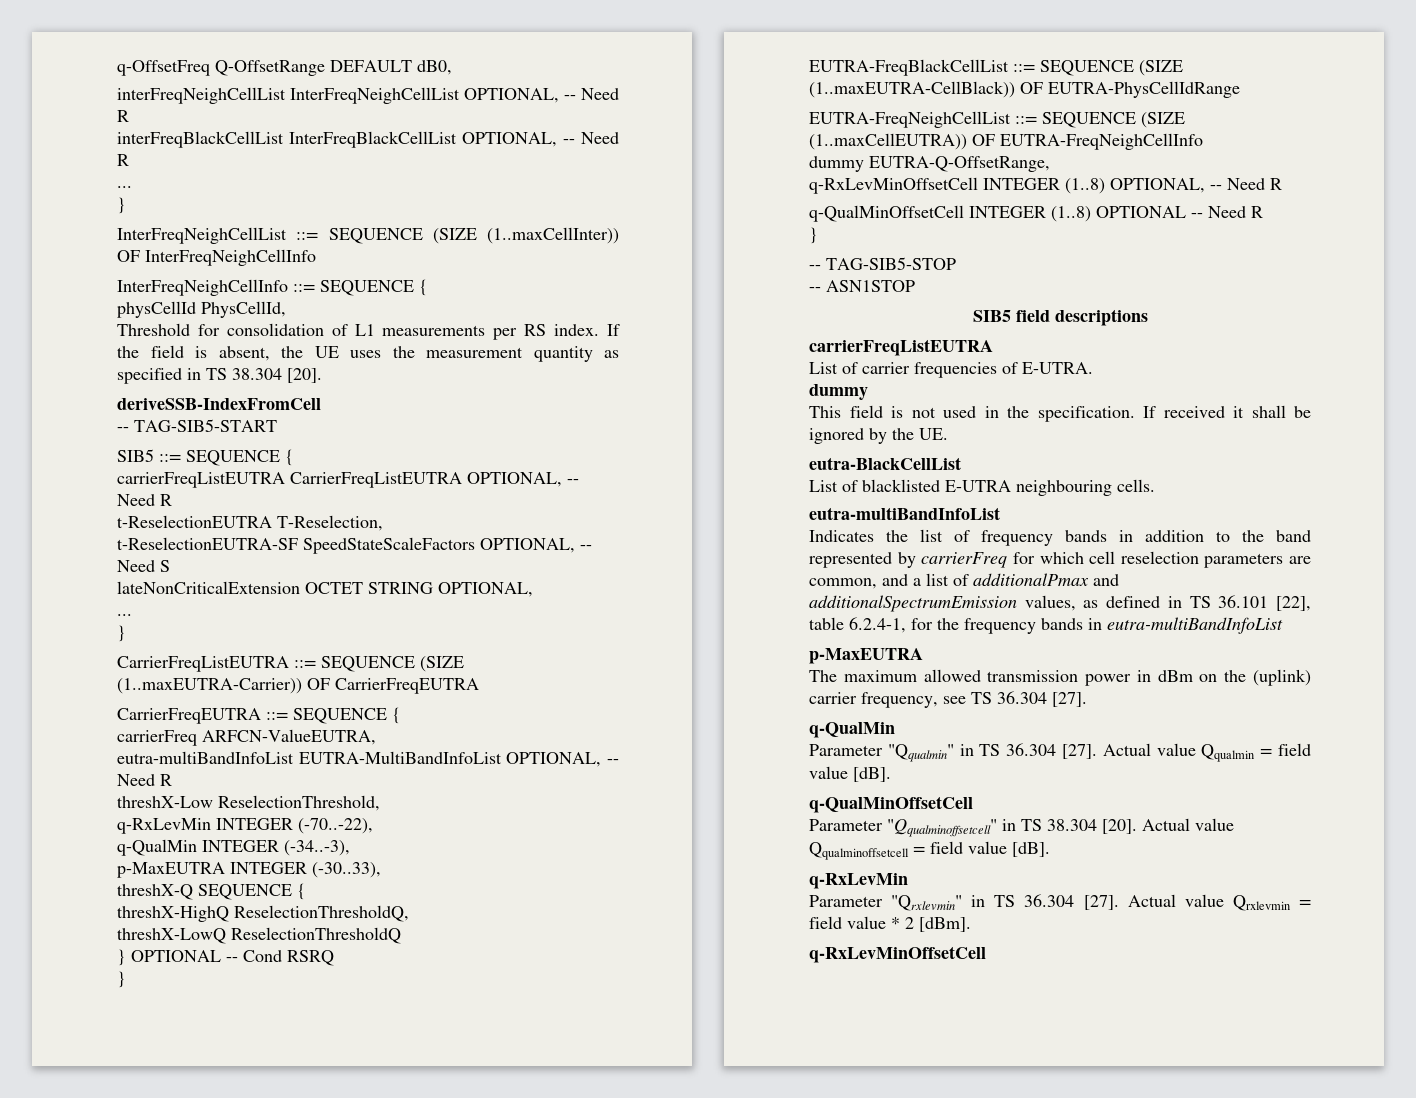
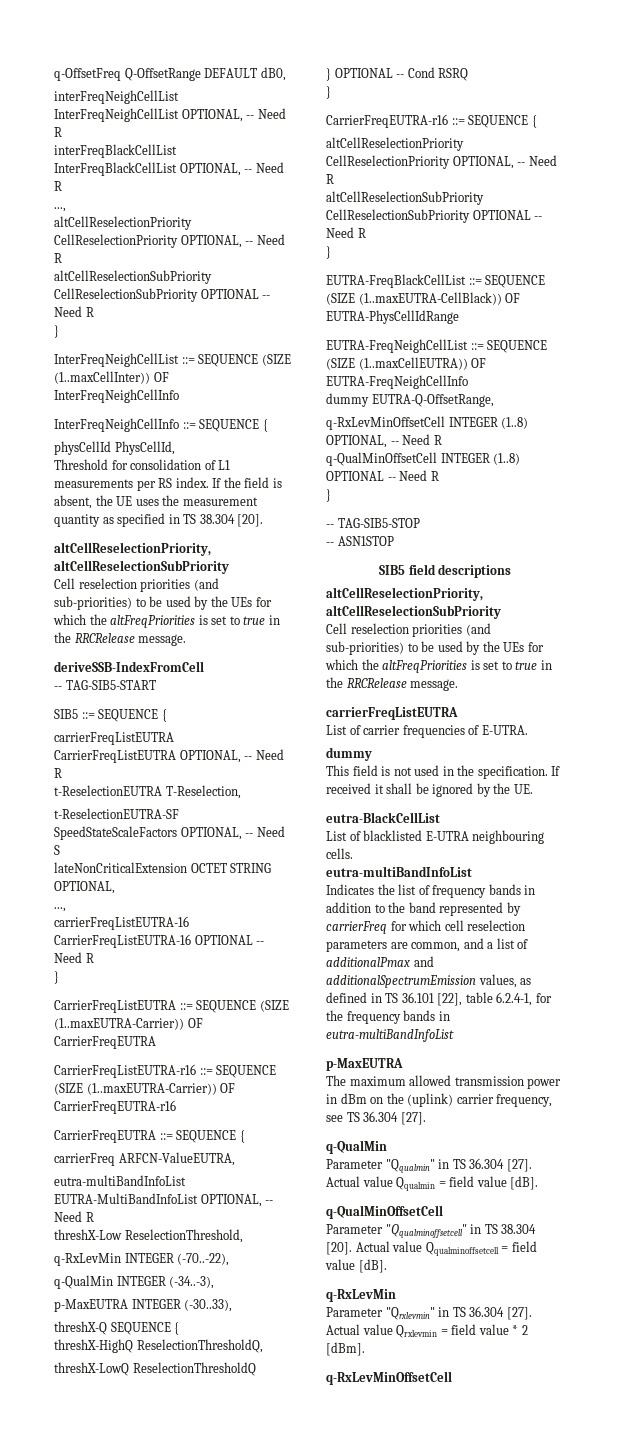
[117,186,132,188] ... -> [54,207,66,212] [54,216,192,230] [54,234,285,248] [54,253,62,263] [54,270,212,284] [54,288,271,302] [54,306,94,317] ..., // altCellReselectionPriority CellReselectionPriority OPTIONAL, -- Need R // altCellReselectionSubPriority CellReselectionSubPriority OPTIONAL -- Need R
(322, 375) none -> [54,542,211,556] [54,560,229,574] [54,578,219,592] [54,596,272,610] [53,614,280,628] [54,632,187,646] // altCellReselectionPriority, altCellReselectionSubPriority // Cell reselection priorities (and sub-priorities) to be used by the UEs for which the altFreqPriorities is set to true in the RRCRelease message.
[117,614,132,616] ... -> [54,907,66,912] [54,916,189,930] [54,934,265,948] [54,952,94,963] ..., // carrierFreqListEUTRA-16 CarrierFreqListEUTRA-16 OPTIONAL -- Need R
(479, 686) none -> [54,1064,277,1078] [54,1083,236,1095] [54,1100,176,1114] // CarrierFreqListEUTRA-r16 ::= SEQUENCE (SIZE (1..maxEUTRA-Carrier)) OF CarrierFreqEUTRA-r16
(126, 979) none -> [326,114,537,128] [326,137,464,151] [326,155,557,169] [326,174,334,184] [326,191,484,205] [326,209,543,223] [326,227,366,238] [326,246,331,259] // CarrierFreqEUTRA-r16 ::= SEQUENCE { // altCellReselectionPriority CellReselectionPriority OPTIONAL, -- Need R // altCellReselectionSubPriority CellReselectionSubPriority OPTIONAL -- Need R // }
(1148, 317) none -> [326,587,483,601] [326,605,501,619] [326,623,491,637] [326,641,544,655] [325,659,552,673] [326,677,459,691] // altCellReselectionPriority, altCellReselectionSubPriority // Cell reselection priorities (and sub-priorities) to be used by the UEs for which the altFreqPriorities is set to true in the RRCRelease message.

